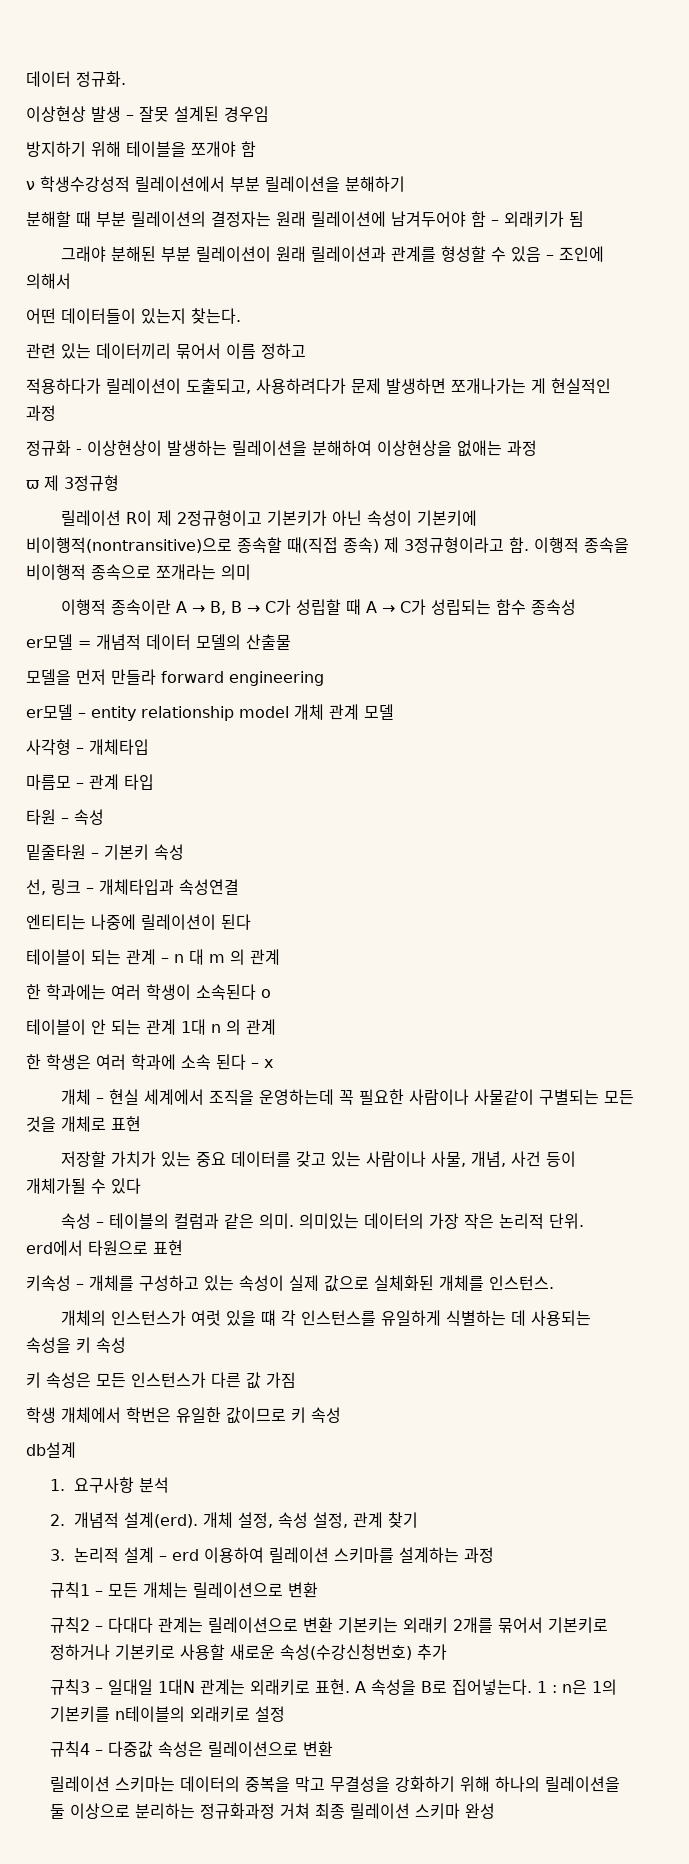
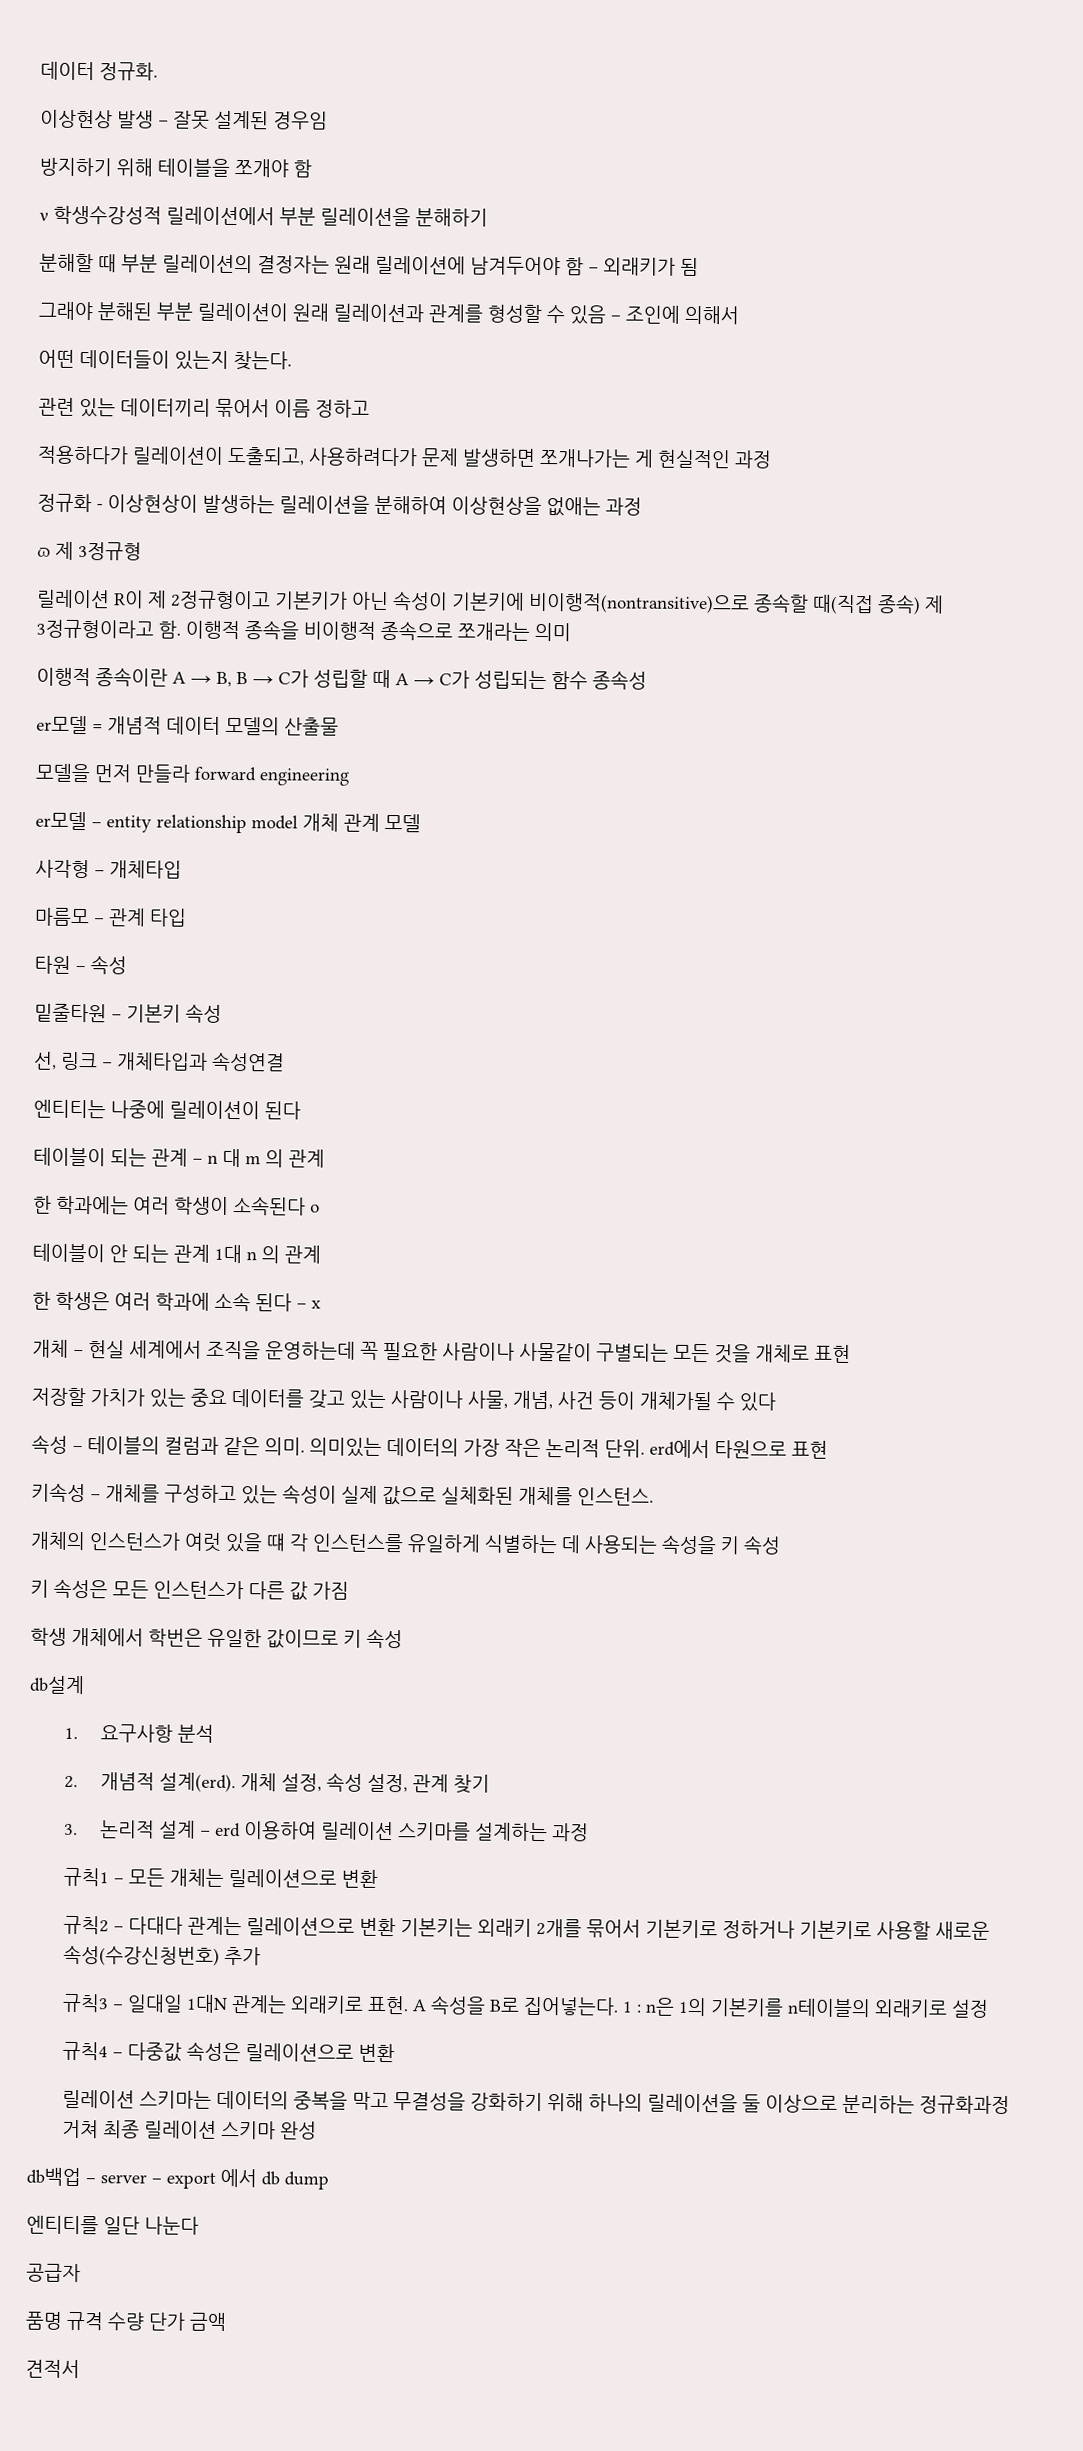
(496, 1811) none -> [26,2167,329,2190] [26,2215,199,2235] [26,2263,81,2283] [25,2311,226,2331] [25,2359,80,2379] // db백업 – server – export 에서 db dump // 엔티티를 일단 나눈다 // 공급자 // 품명 규격 수량 단가 금액 // 견적서

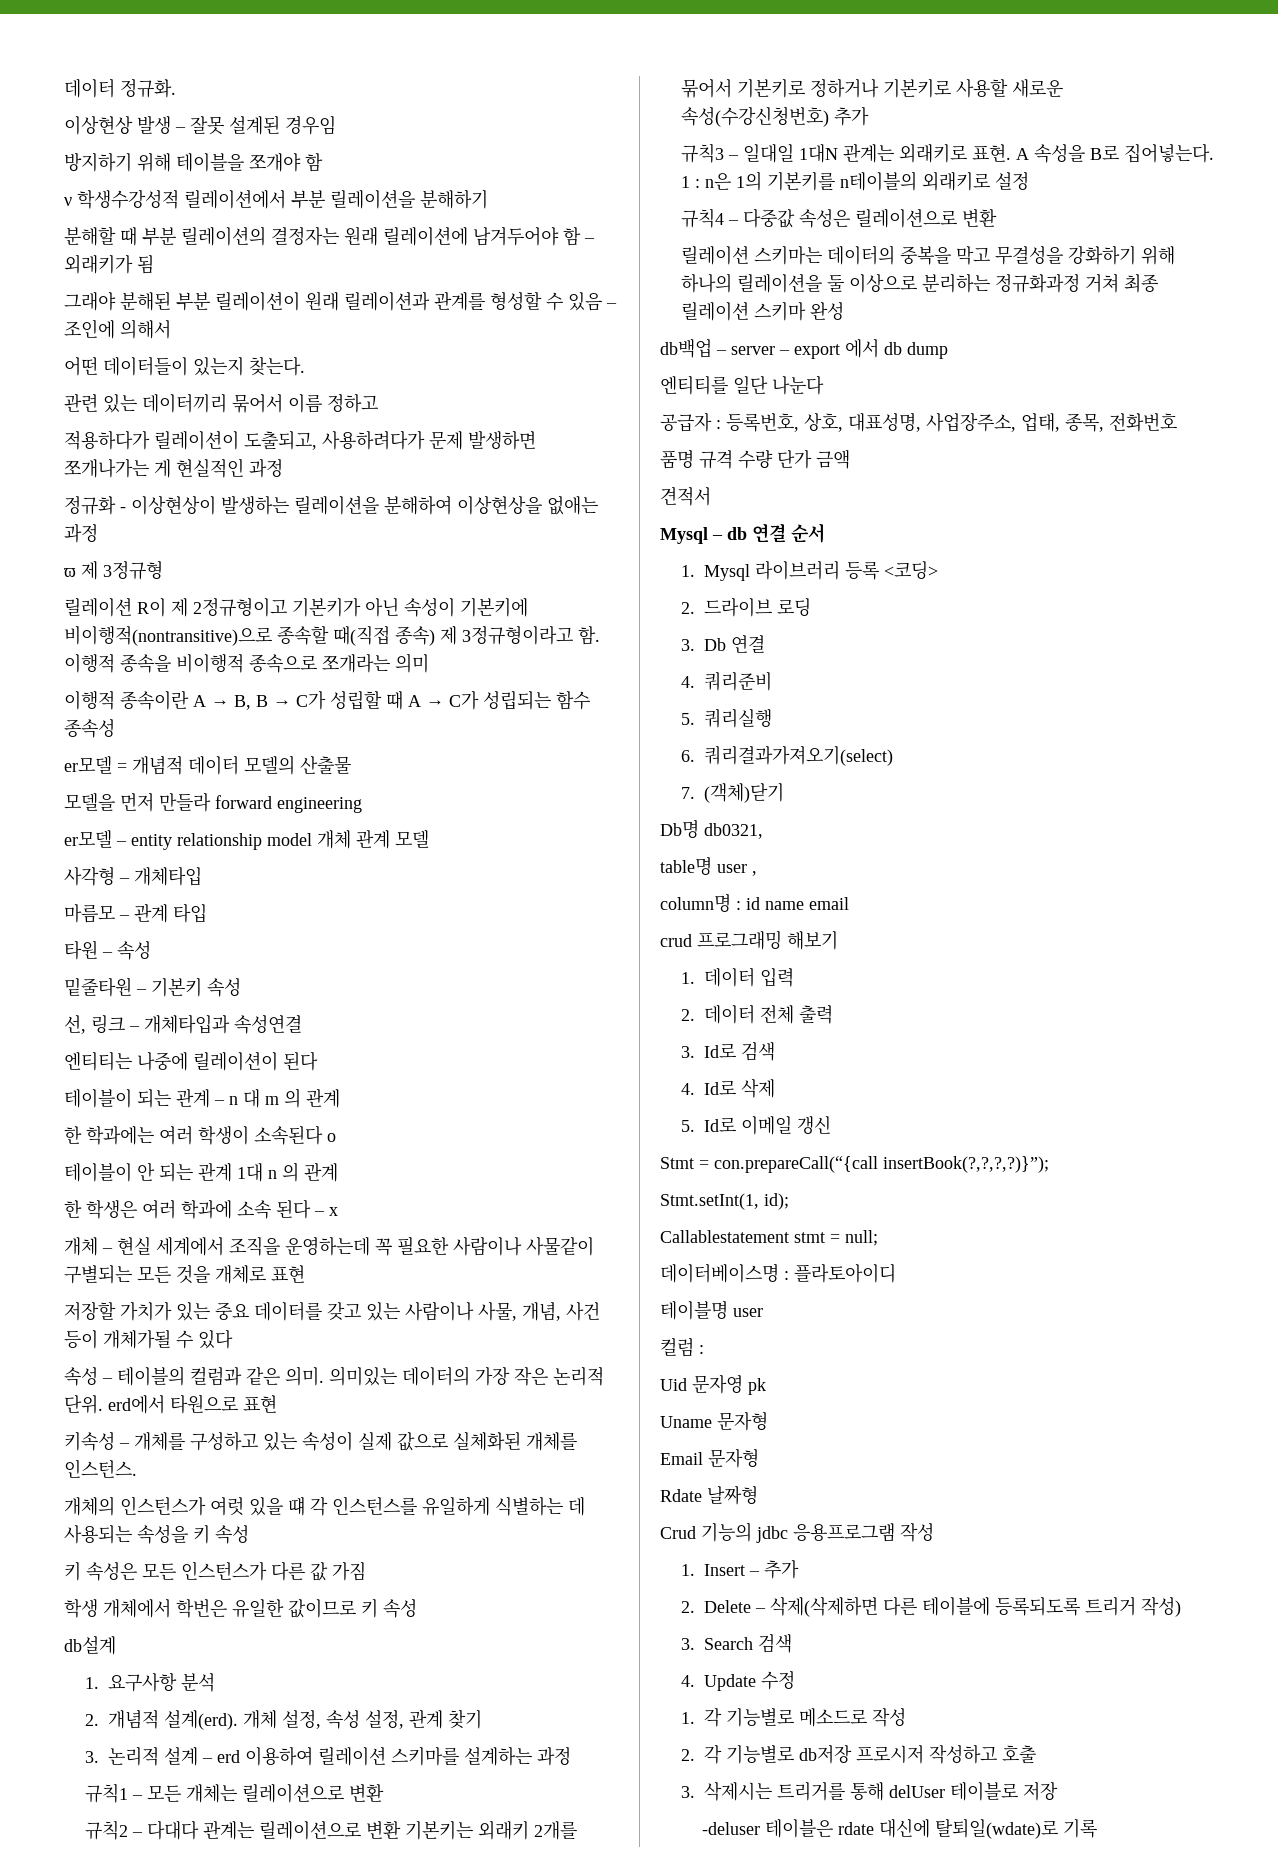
(81, 2273) none -> [716,412,1177,432] : 등록번호, 상호, 대표성명, 사업장주소, 업태, 종목, 전화번호
(80, 2369) none -> [660,523,825,544] [680,561,938,581] [680,598,811,617] [680,635,765,653] [680,672,772,691] [680,709,772,728] [680,746,893,766] [680,783,784,803] [660,819,763,839] [660,856,757,876] [660,893,849,912] [660,930,838,950] [680,967,794,987] [680,1004,833,1024] [680,1042,775,1061] [680,1079,775,1098] [680,1116,831,1135] [660,1156,1049,1173] [660,1193,789,1210] [660,1230,878,1246] [660,1263,896,1283] [660,1300,763,1320] [660,1338,704,1357] [660,1374,766,1395] [660,1411,768,1431] [660,1448,759,1468] [660,1486,758,1505] [660,1522,934,1543] [680,1560,799,1579] [680,1596,1181,1617] [680,1634,792,1653] [680,1671,795,1691] [680,1708,906,1727] [680,1745,1036,1764] [680,1782,1058,1801] [701,1818,1097,1839] // Mysql – db 연결 순서 // 1. Mysql 라이브러리 등록 <코딩> // 2. 드라이브 로딩 // 3. Db 연결 // 4. 쿼리준비 // 5. 쿼리실행 // 6. 쿼리결과가져오기(select) // 7. (객체)닫기 // Db명 db0321, // table명 user , // column명 : id name email // crud 프로그래밍 해보기 // 1. 데이터 입력 // 2. 데이터 전체 출력 // 3. Id로 검색 // 4. Id로 삭제 // 5. Id로 이메일 갱신 // Stmt = con.prepareCall(“{call insertBook(?,?,?,?)}”); // Stmt.setInt(1, id); // Callablestatement stmt = null; // 데이터베이스명 : 플라토아이디 // 테이블명 user // 컬럼 : // Uid 문자영 pk // Uname 문자형 // Email 문자형 // Rdate 날짜형 // Crud 기능의 jdbc 응용프로그램 작성 // 1. Insert – 추가 // 2. Delete – 삭제(삭제하면 다른 테이블에 등록되도록 트리거 작성) // 3. Search 검색 // 4. Update 수정 // 1. 각 기능별로 메소드로 작성 // 2. 각 기능별로 db저장 프로시저 작성하고 호출 // 3. 삭제시는 트리거를 통해 delUser 테이블로 저장 // -deluser 테이블은 rdate 대신에 탈퇴일(wdate)로 기록

